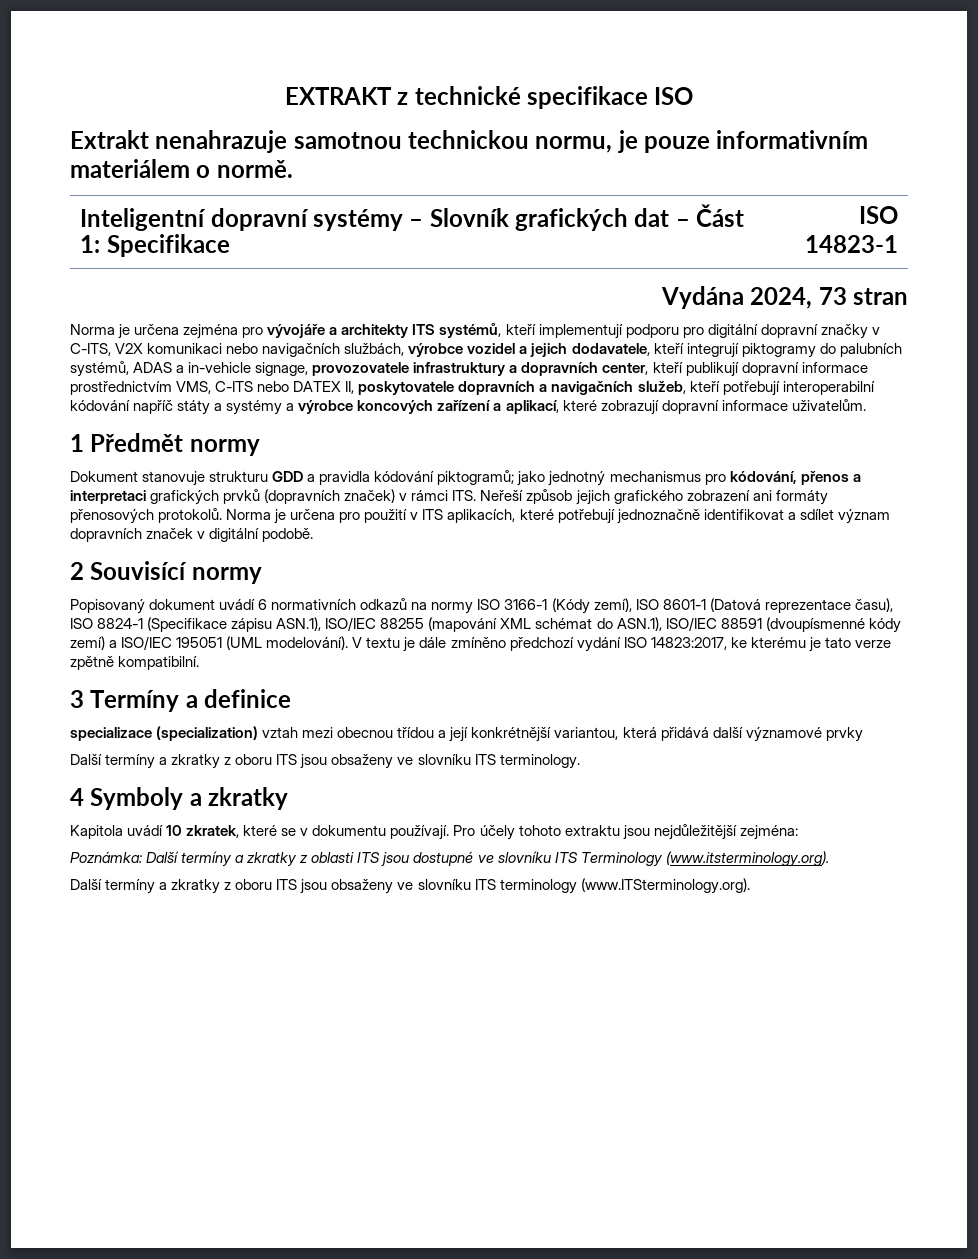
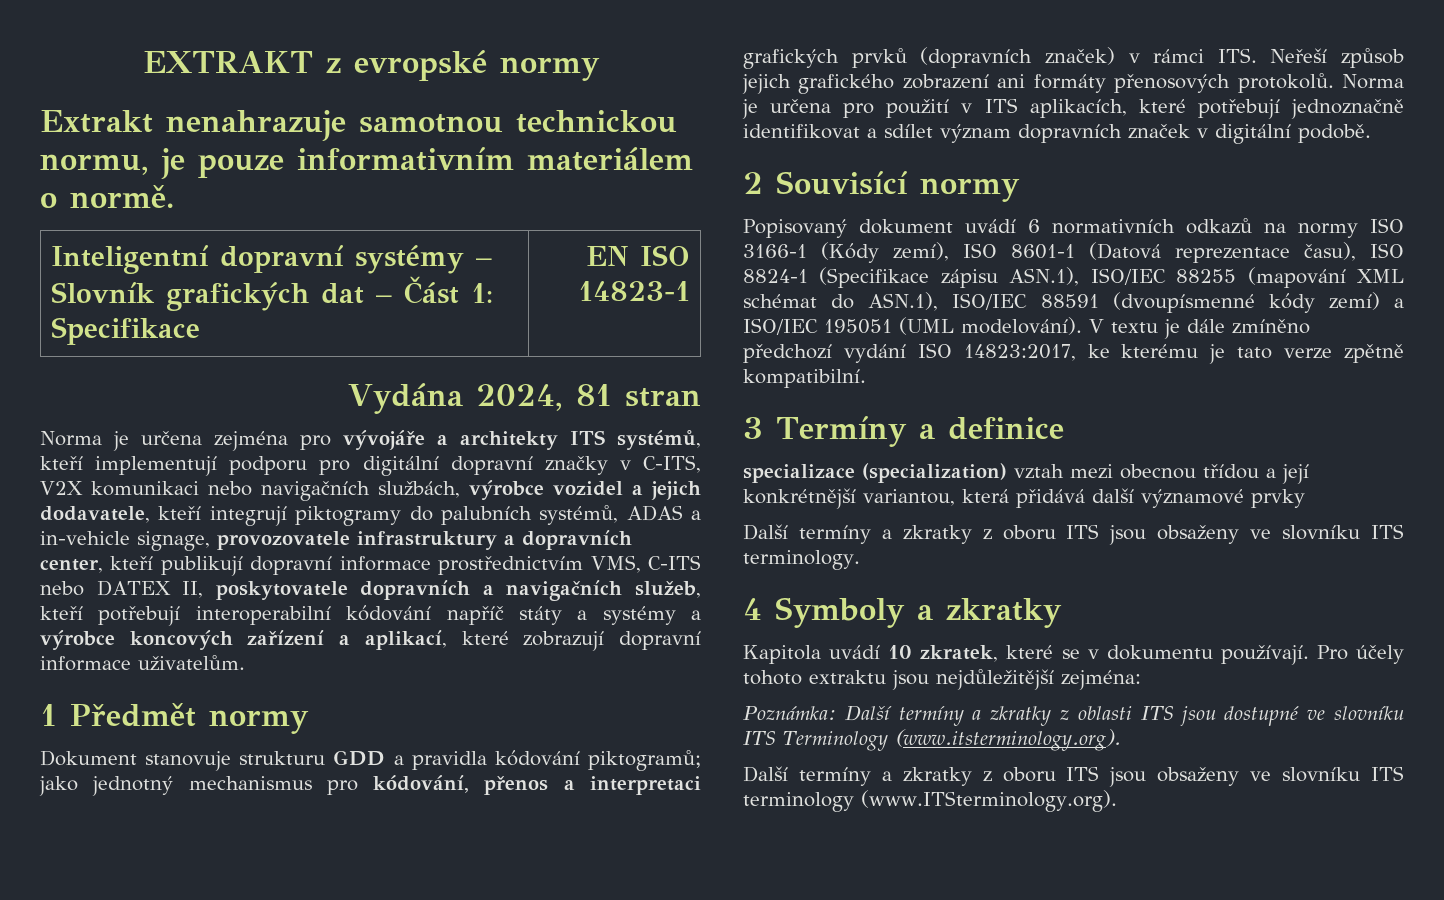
[414,86,694,109] technické specifikace ISO -> [353,50,600,81] evropské normy
(230, 245) none -> [586,246,629,266] EN
[818,287,847,305] 73 -> [576,384,612,406] 81

